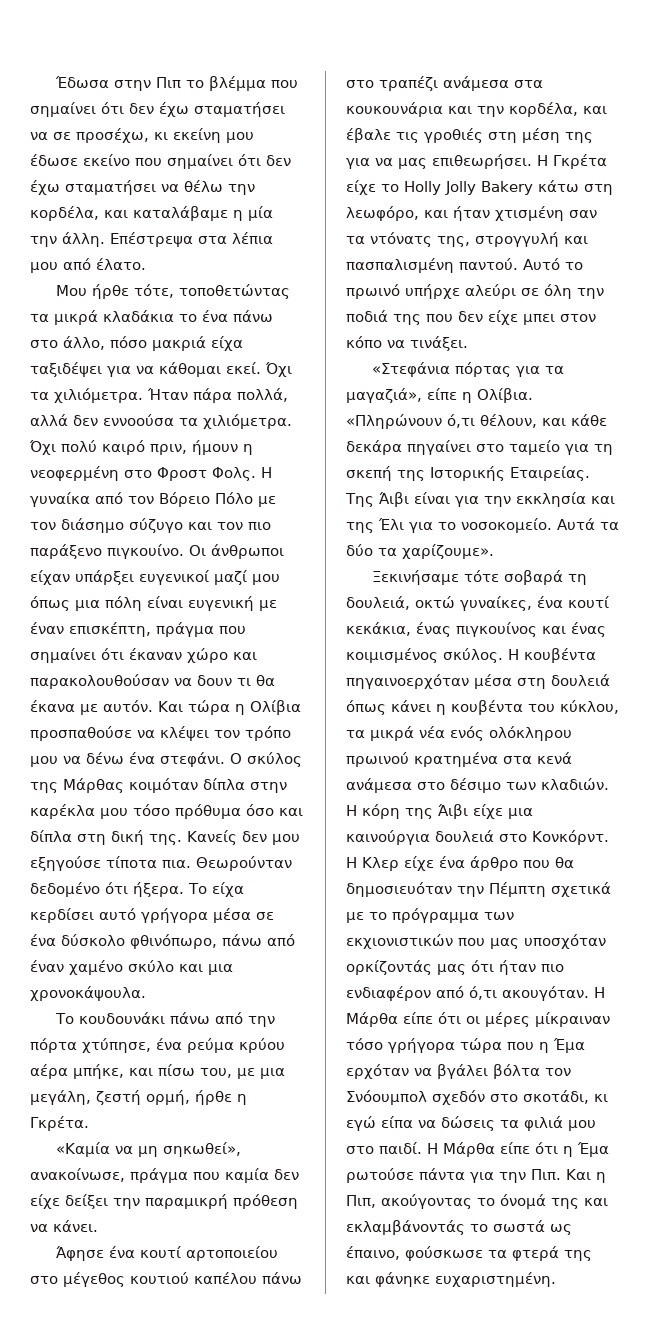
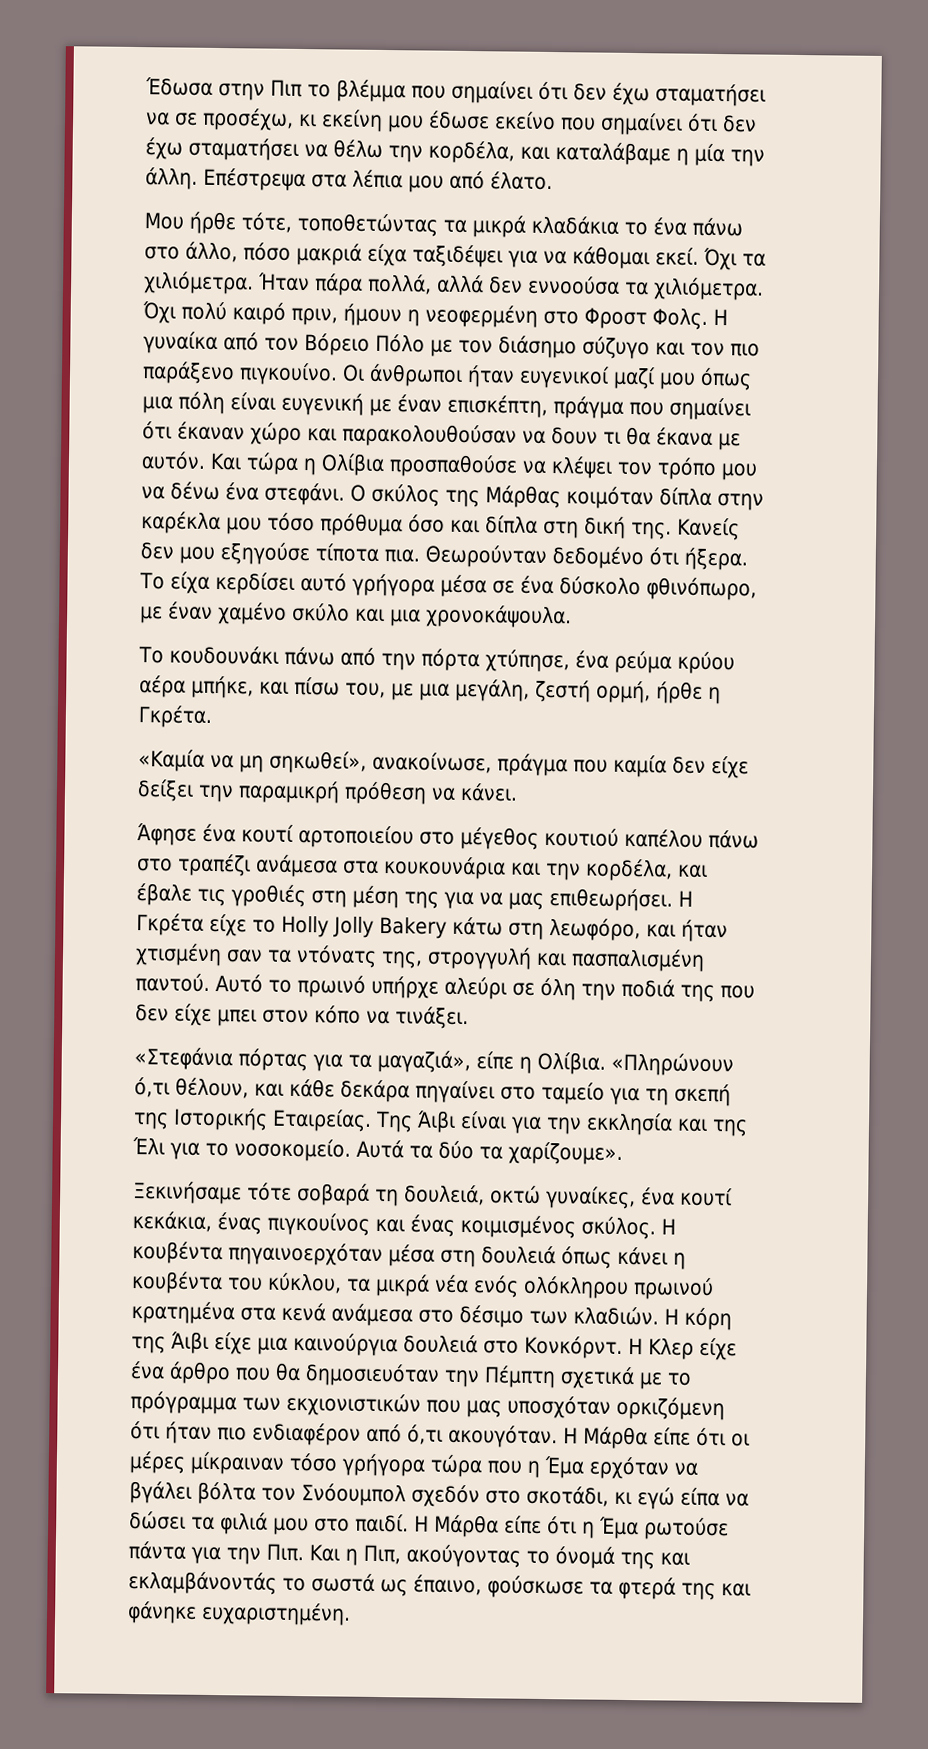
[30,570,134,585] είχαν υπάρξει -> [467,365,515,388] ήταν
[222,934,295,946] πάνω από -> [140,606,163,624] με
[346,960,466,975] ορκίζοντάς μας -> [616,1396,725,1421] ορκιζόμενη
[441,1116,495,1131] δώσεις -> [129,1511,186,1530] δώσει

